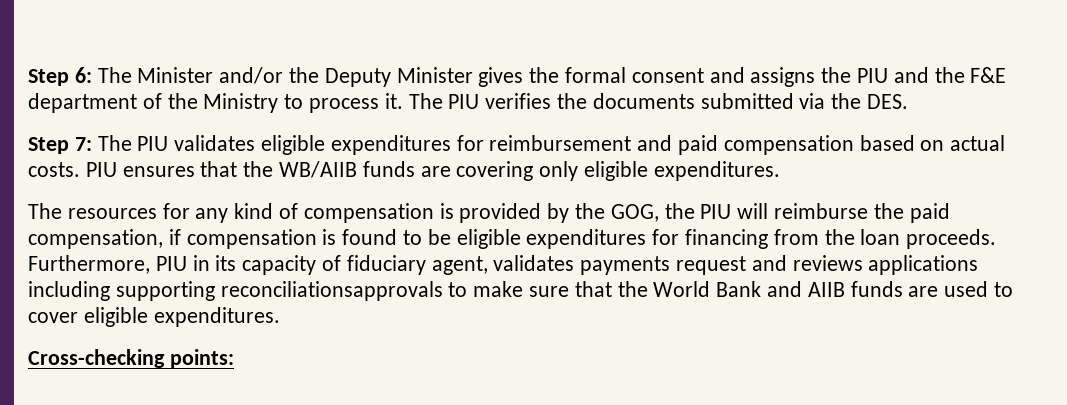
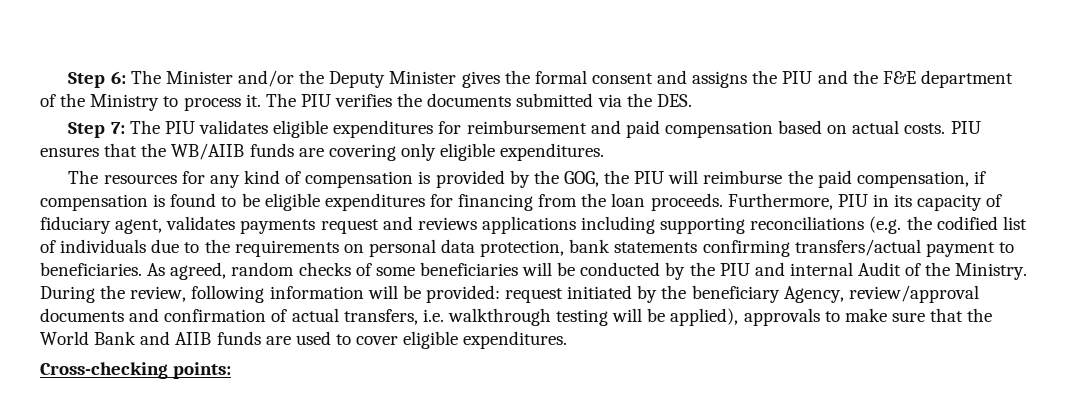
[220,281,443,301] reconciliationsapprovals -> [750,216,1027,234] [40,239,1014,257] [40,262,1028,280] [40,285,979,303] [40,308,820,326] reconciliations (e.g. the codified list of individuals due to the requirements on personal data protection, bank statements confirming transfers/actual payment to beneficiaries. As agreed, random checks of some beneficiaries will be conducted by the PIU and internal Audit of the Ministry. During the review, following information will be provided: request initiated by the beneficiary Agency, review/approval documents and confirmation of actual transfers, i.e. walkthrough testing will be applied), approvals

